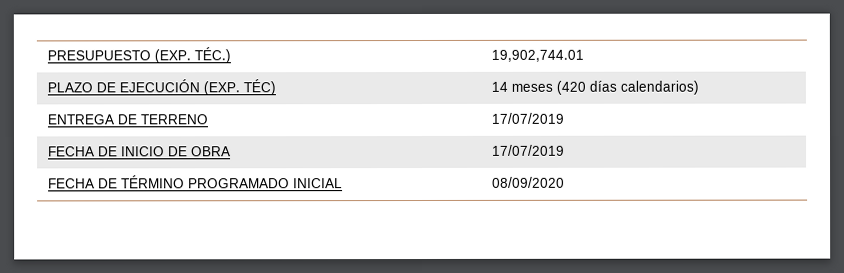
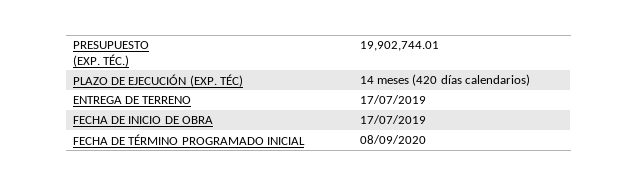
(152, 55) none -> (149, 45) //

